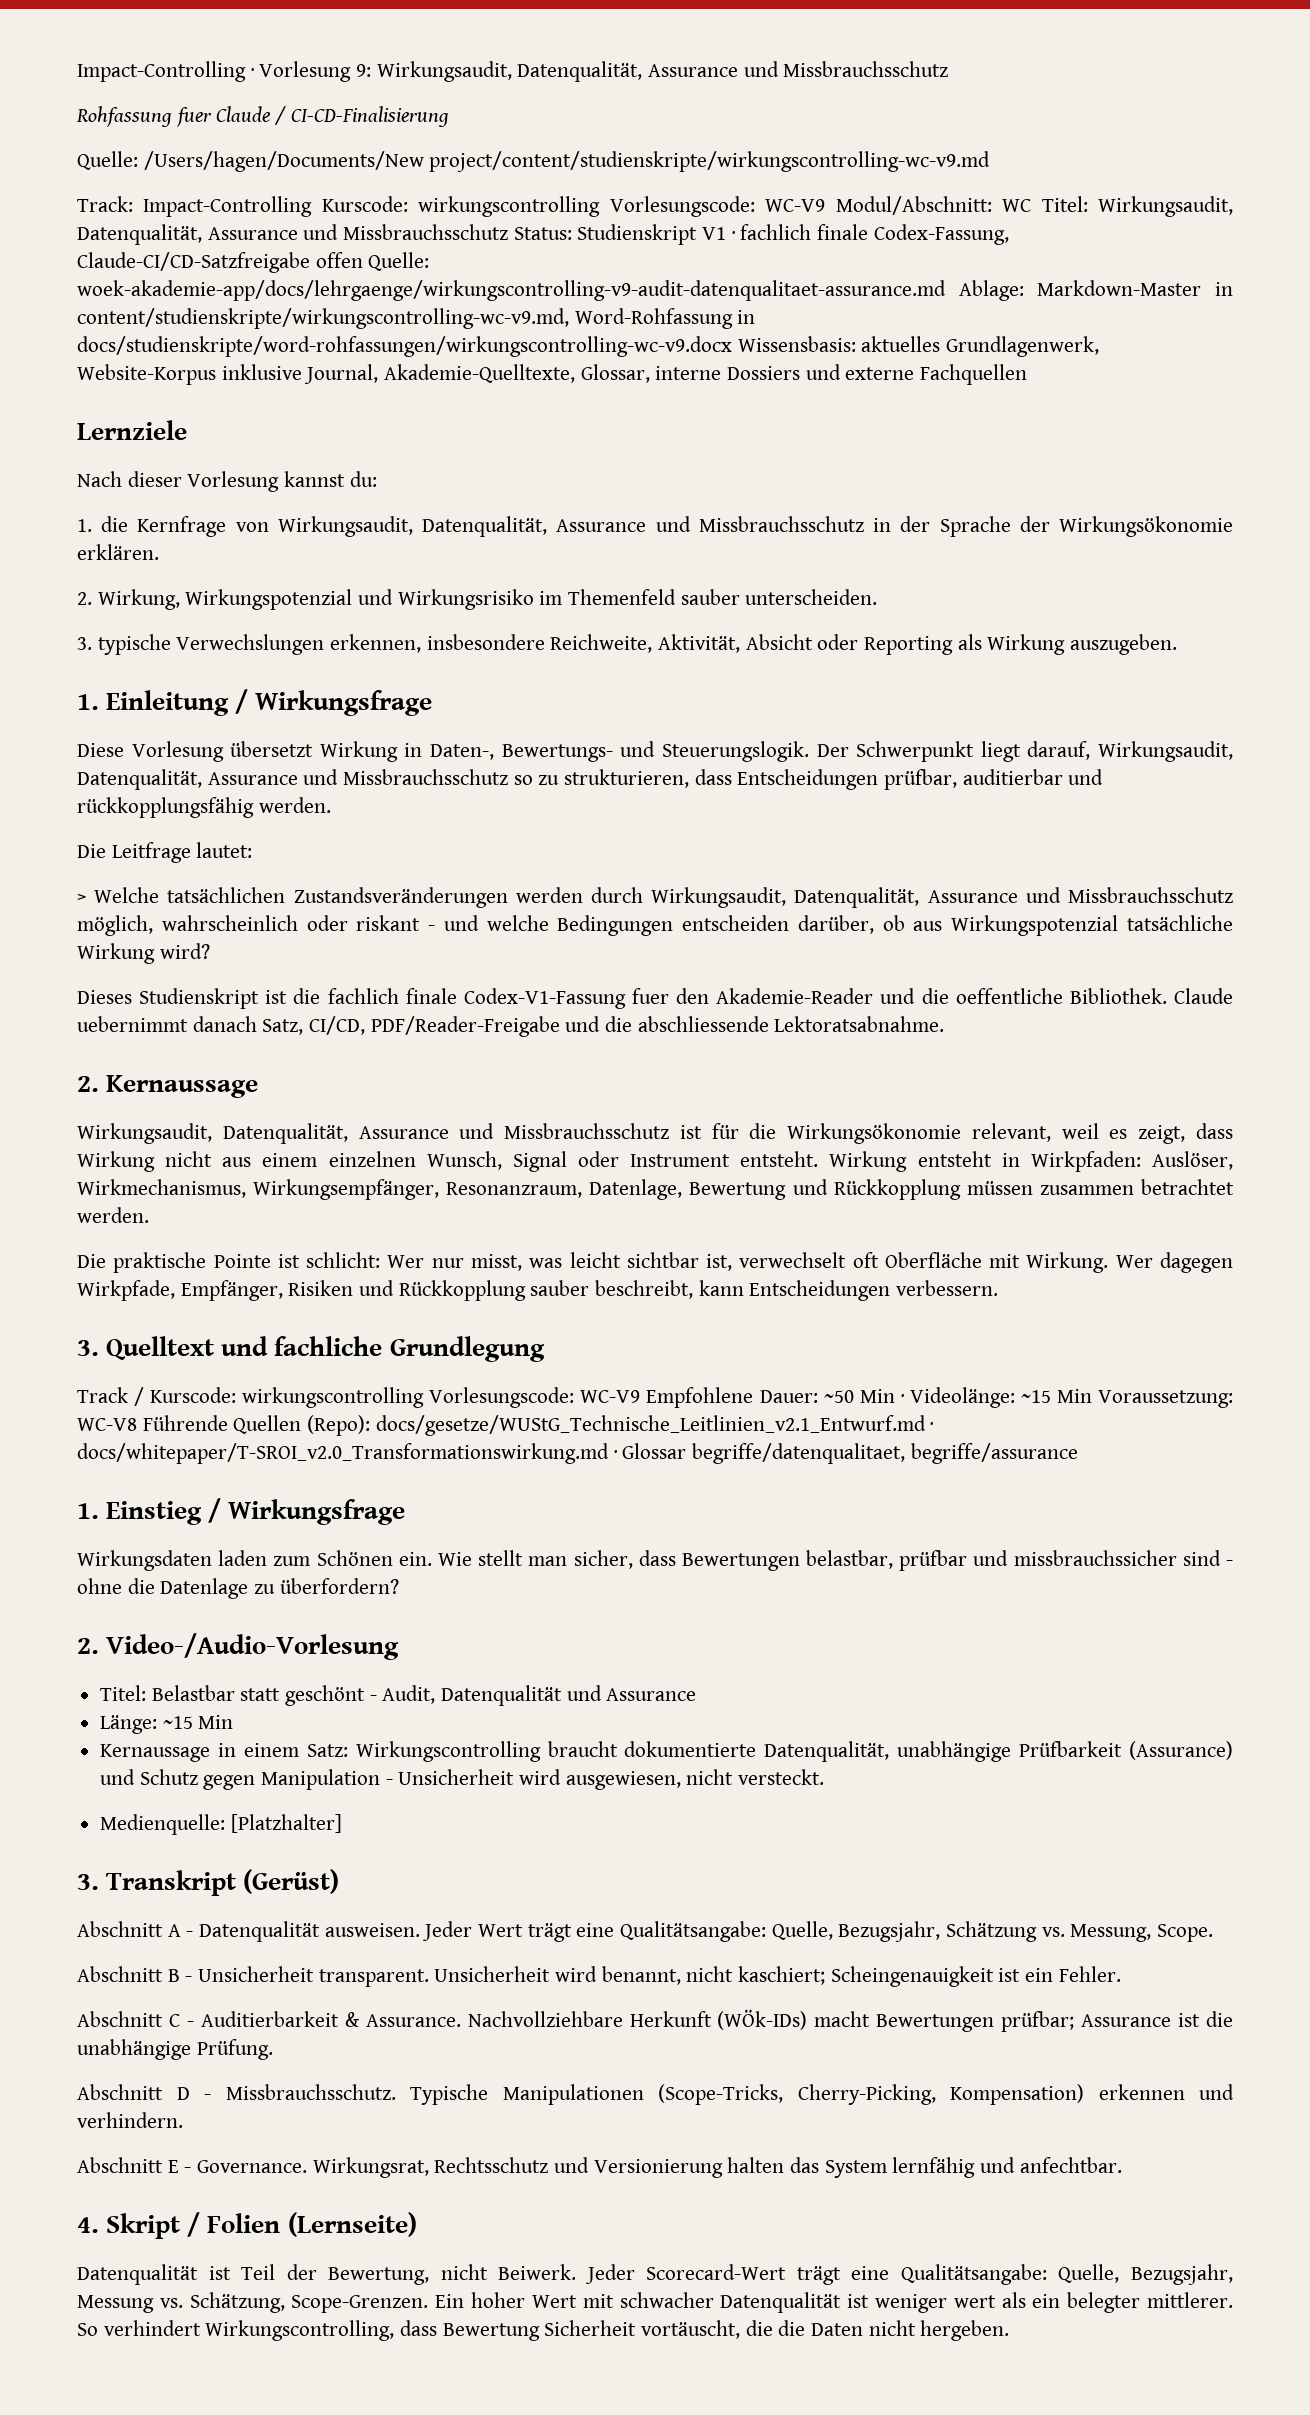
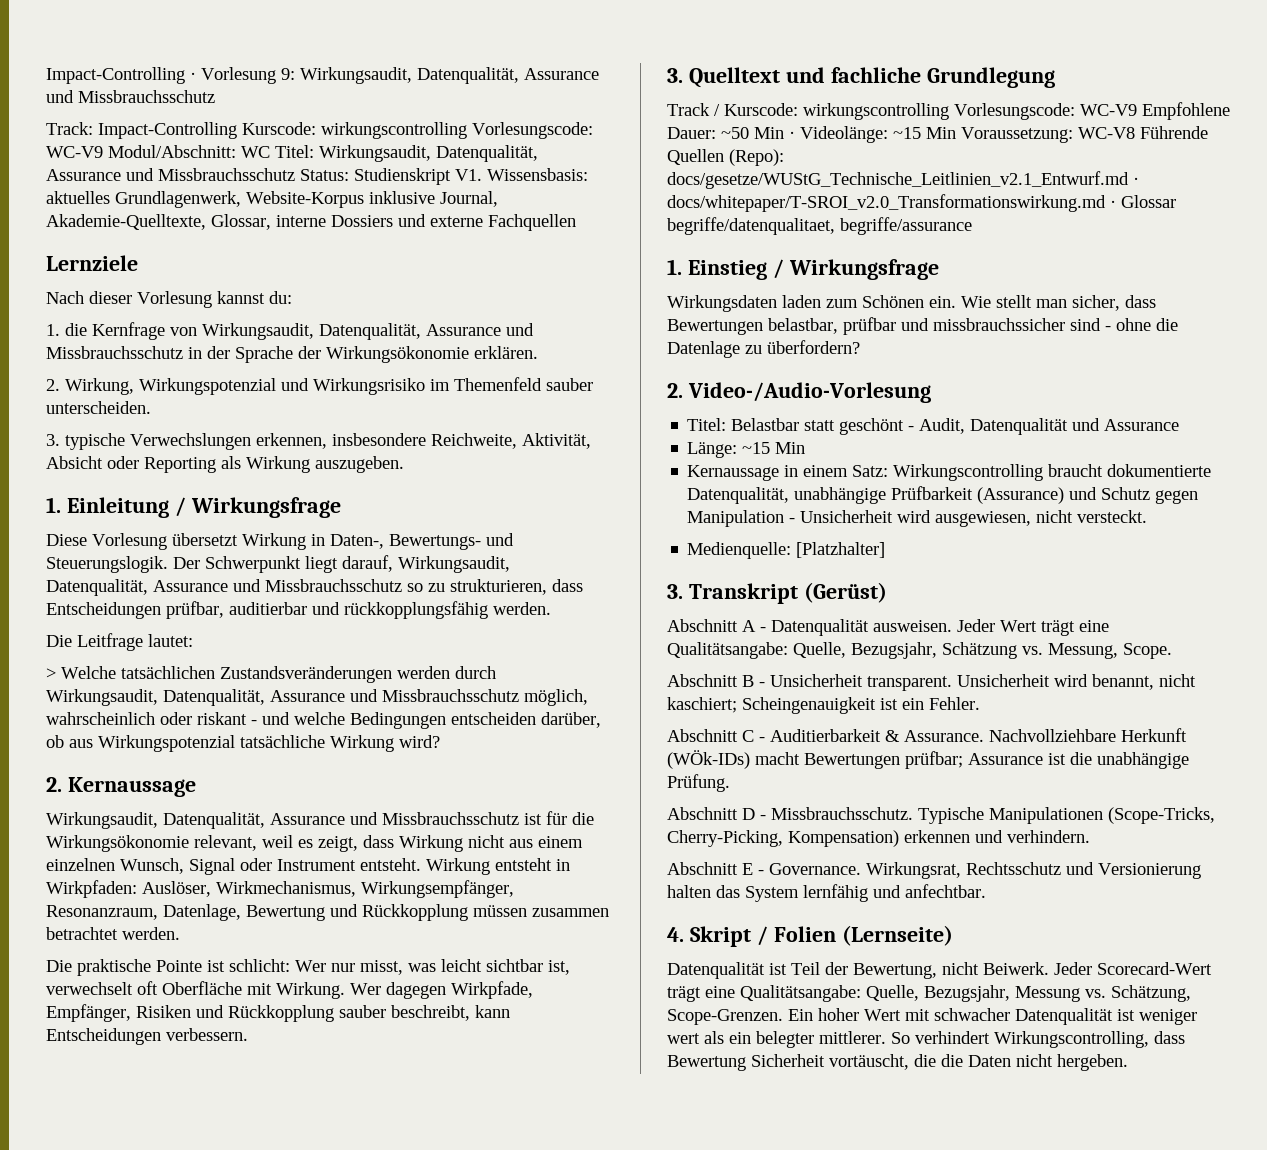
[76,106,449,127] [77,151,991,172] // Rohfassung fuer Claude / CI-CD-Finalisierung // Quelle: /Users/hagen/Documents/New project/content/studienskripte/wirkungscontrolling-wc-v9.md -> (215, 96) none
[702,224,1009,245] [77,252,430,273] [77,280,1233,301] [77,308,756,329] [77,336,732,357] V1 · fachlich finale Codex-Fassung, Claude-CI/CD-Satzfreigabe offen Quelle: woek-akademie-app/docs/lehrgaenge/wirkungscontrolling-v9-audit-datenqualitaet-assurance.md Ablage: Markdown-Master in content/studienskripte/wirkungscontrolling-wc-v9.md, Word-Rohfassung in docs/studienskripte/word-rohfassungen/wirkungscontrolling-wc-v9.docx -> [455,169,482,181] V1.
[77,988,1233,1009] [77,1016,945,1037] // Dieses Studienskript ist die fachlich finale Codex-V1-Fassung fuer den Akademie-Reader und die oeffentliche Bibliothek. Claude uebernimmt danach Satz, CI/CD, PDF/Reader-Freigabe und die abschliessende Lektoratsabnahme. -> (440, 741) none

